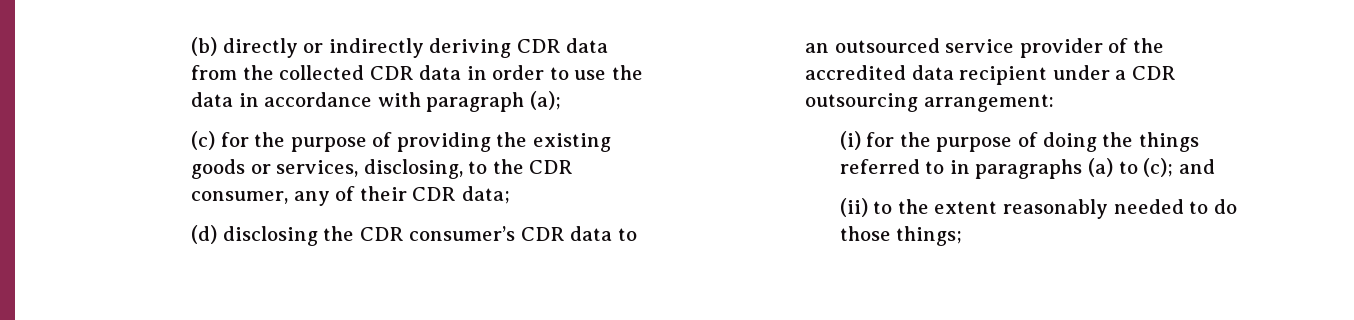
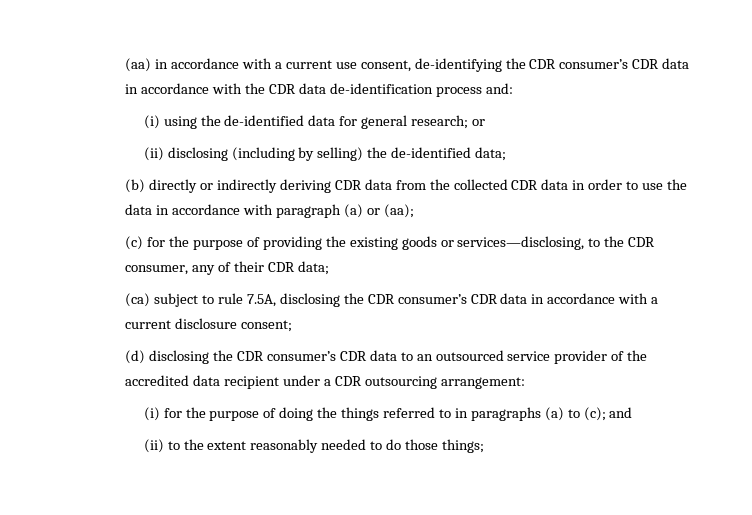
(191, 46) none -> [125,58,690,72] [125,83,513,97] [143,115,486,129] [143,147,507,161] (aa) in accordance with a current use consent, de-identifying the CDR consumer’s CDR data in accordance with the CDR data de-identification process and: // (i) using the de-identified data for general research; or // (ii) disclosing (including by selling) the de-identified data; //
[529,91,561,110] (a); -> [343,204,414,218] (a) or (aa);
[276,159,463,179] services, disclosing, -> [457,236,585,250] services—disclosing,
(510, 195) none -> [125,293,659,307] [125,318,293,332] // (ca) subject to rule 7.5A, disclosing the CDR consumer’s CDR data in accordance with a current disclosure consent;

